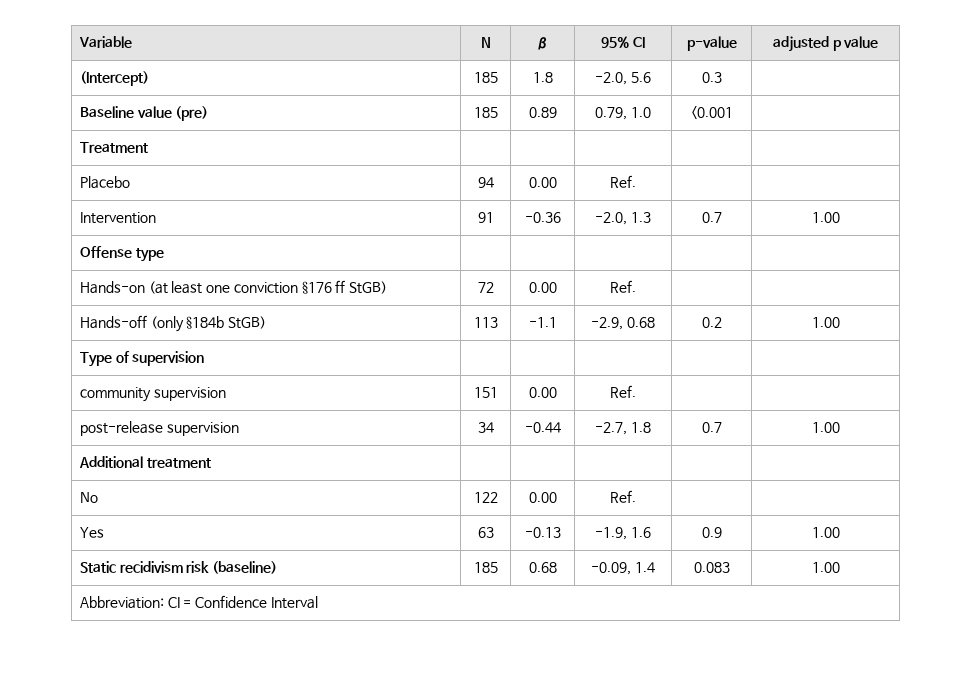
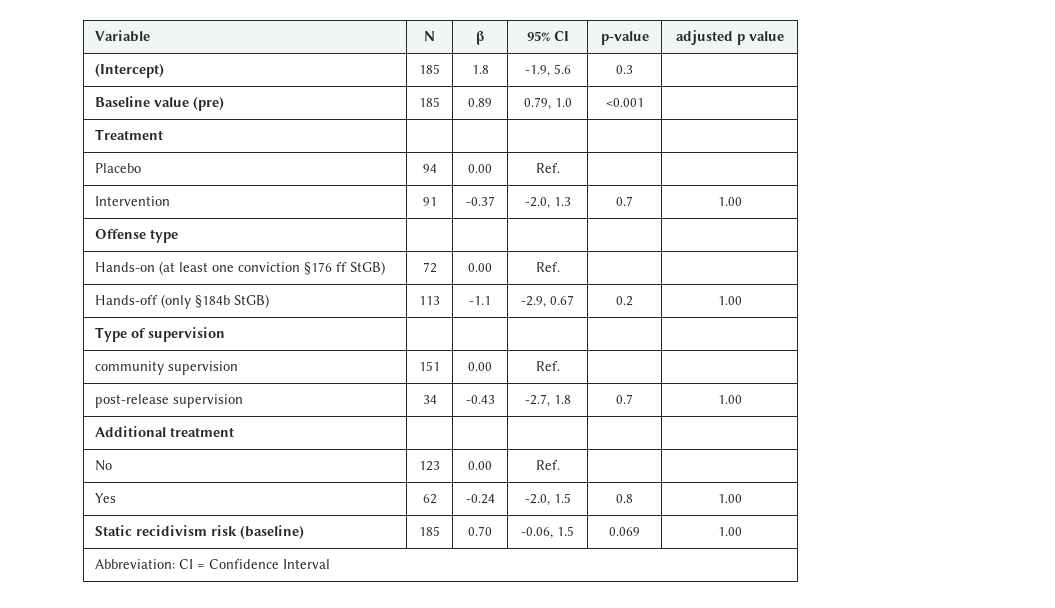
[595,72,628,85] -2.0, -> [524,65,550,77] -1.9,
[524,212,561,223] -0.36 -> [465,196,495,206] -0.37
[626,317,655,328] 0.68 -> [550,295,574,305] 0.67
[524,422,561,433] -0.44 -> [465,395,495,404] -0.43
[473,492,498,503] 122 -> [419,461,440,471] 123
[477,527,494,538] [524,527,561,538] [595,527,651,540] [701,527,722,538] 63 | -0.13 | -1.9, 1.6 | 0.9 -> [422,494,437,504] [465,494,495,504] [524,493,571,506] [616,494,633,503] 62 | -0.24 | -2.0, 1.5 | 0.8
[528,562,557,573] [591,562,655,575] [693,562,730,573] 0.68 | -0.09, 1.4 | 0.083 -> [468,526,492,536] [521,526,574,539] [609,527,640,536] 0.70 | -0.06, 1.5 | 0.069

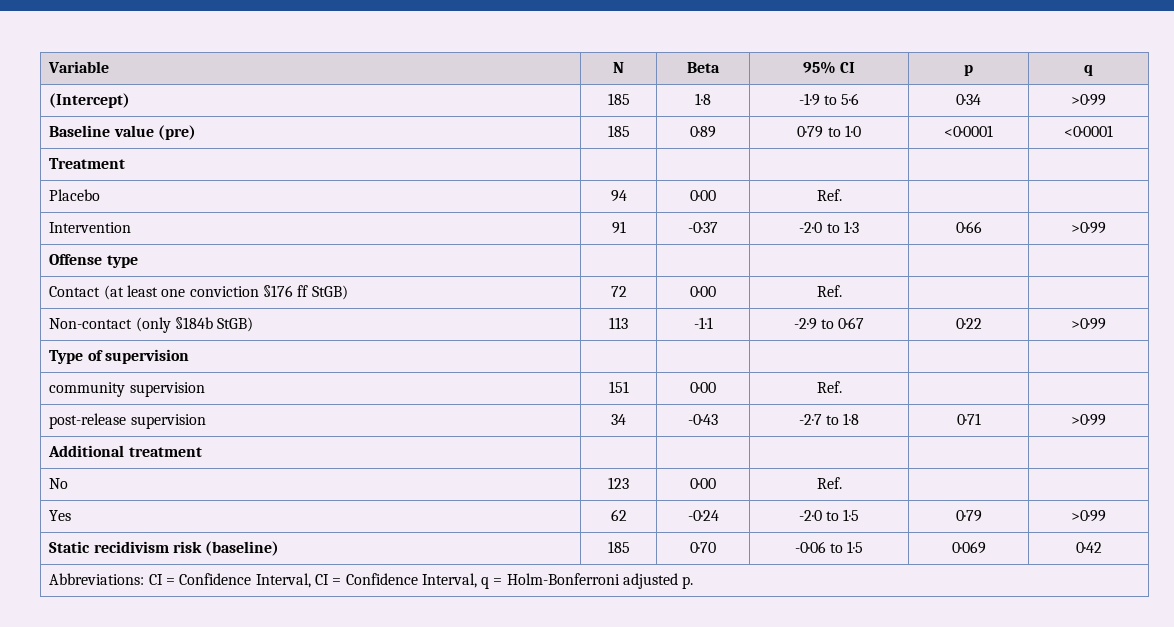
[476,31,484,45] β -> [687,62,720,73] Beta
[600,31,649,45] [675,30,784,45] [95,63,165,78] [419,64,440,74] [471,65,489,74] [524,64,571,77] [616,65,633,74] [95,96,225,111] [419,97,440,107] [468,98,492,107] [523,97,572,110] [605,98,644,107] p-value | adjusted p value // (Intercept) | 185 | 1.8 | -1.9, 5.6 | 0.3 | // Baseline value (pre) | 185 | 0.89 | 0.79, 1.0 | <0.001 | -> [964,65,973,76] [1083,65,1093,76] [49,93,131,108] [607,93,630,105] [695,93,711,105] [798,93,860,106] [956,94,981,105] [1071,94,1106,106] [49,125,196,140] [607,125,630,137] [690,126,716,138] [797,125,861,138] [944,125,993,137] [1064,125,1113,137] p | q // (Intercept) | 185 | 1·8 | -1·9 to 5·6 | 0·34 | >0·99 // Baseline value (pre) | 185 | 0·89 | 0·79 to 1·0 | <0·0001 | <0·0001
[468,164,492,173] 0.00 -> [690,190,716,201] 0·00
[465,196,495,206] [524,197,571,209] [616,196,633,206] [717,197,742,206] -0.37 | -2.0, 1.3 | 0.7 | 1.00 -> [688,222,718,233] [799,221,859,233] [955,221,982,233] [1071,222,1106,234] -0·37 | -2·0 to 1·3 | 0·66 | >0·99
[95,262,156,272] Hands-on -> [49,286,101,297] Contact
[468,263,492,272] [535,262,560,272] [95,295,159,305] 0.00 | Ref. | | // Hands-off -> [690,286,716,297] [816,285,842,297] [49,318,133,329] 0·00 | Ref. | | // Non-contact
[469,296,491,305] [521,295,574,308] [616,296,633,306] [717,296,742,305] -1.1 | -2.9, 0.67 | 0.2 | 1.00 -> [693,317,713,329] [793,317,865,330] [955,318,982,329] [1071,318,1106,330] -1·1 | -2·9 to 0·67 | 0·22 | >0·99
[468,362,492,371] 0.00 -> [690,382,716,393] 0·00
[465,395,495,404] [524,394,571,407] [616,394,633,404] [717,395,742,404] -0.43 | -2.7, 1.8 | 0.7 | 1.00 -> [688,414,718,425] [798,413,860,425] [956,413,981,425] [1071,414,1106,426] -0·43 | -2·7 to 1·8 | 0·71 | >0·99
[468,461,492,470] 0.00 -> [690,478,716,489] 0·00
[465,494,495,504] [524,493,571,506] [616,494,633,503] [717,494,742,503] -0.24 | -2.0, 1.5 | 0.8 | 1.00 -> [687,510,719,521] [798,509,860,521] [955,510,982,522] [1071,510,1106,522] -0·24 | -2·0 to 1·5 | 0·79 | >0·99
[468,526,492,536] [521,526,574,539] [609,527,640,536] [717,527,742,536] [95,559,331,569] 0.70 | -0.06, 1.5 | 0.069 | 1.00 // Abbreviation: CI = Confidence Interval -> [690,542,716,553] [794,541,864,553] [951,541,986,554] [1075,542,1102,553] [49,573,694,589] 0·70 | -0·06 to 1·5 | 0·069 | 0·42 // Abbreviations: CI = Confidence Interval, CI = Confidence Interval, q = Holm-Bonferroni adjusted p.

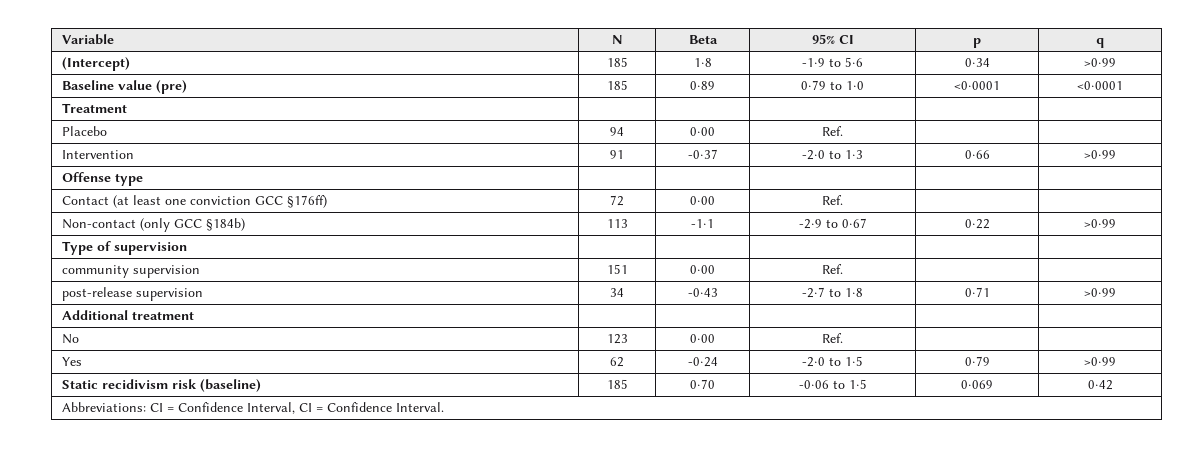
[262,285,348,300] §176 ff StGB) -> [254,195,327,208] GCC §176ff)
[174,317,254,332] §184b StGB) -> [173,218,245,231] GCC §184b)
[421,573,694,589] Interval, q = Holm-Bonferroni adjusted p. -> [395,402,444,412] Interval.

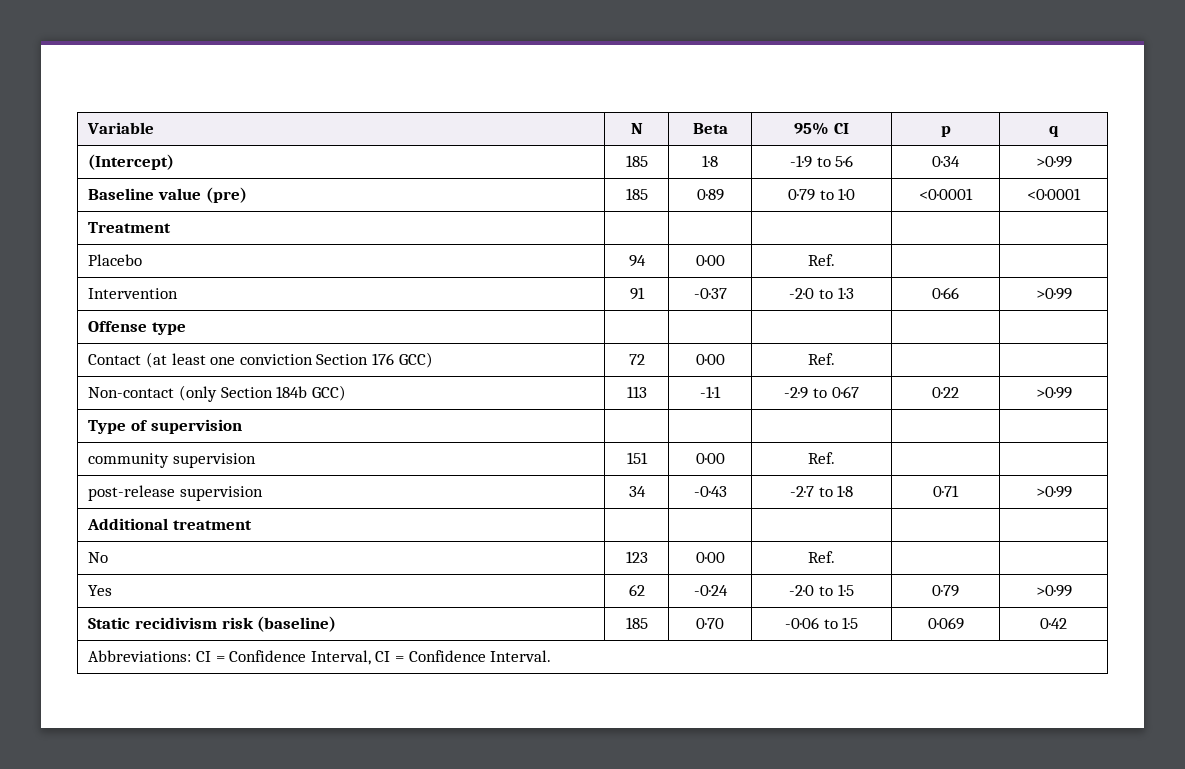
[254,195,327,208] GCC §176ff) -> [316,352,433,368] Section 176 GCC)
[173,218,245,231] GCC §184b) -> [220,385,346,401] Section 184b GCC)

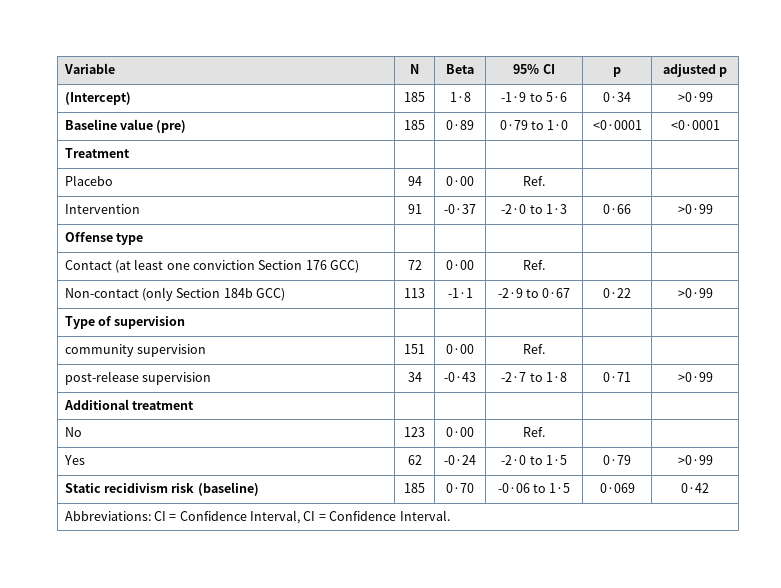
[1048,126,1059,137] q -> [662,64,728,77] adjusted p

